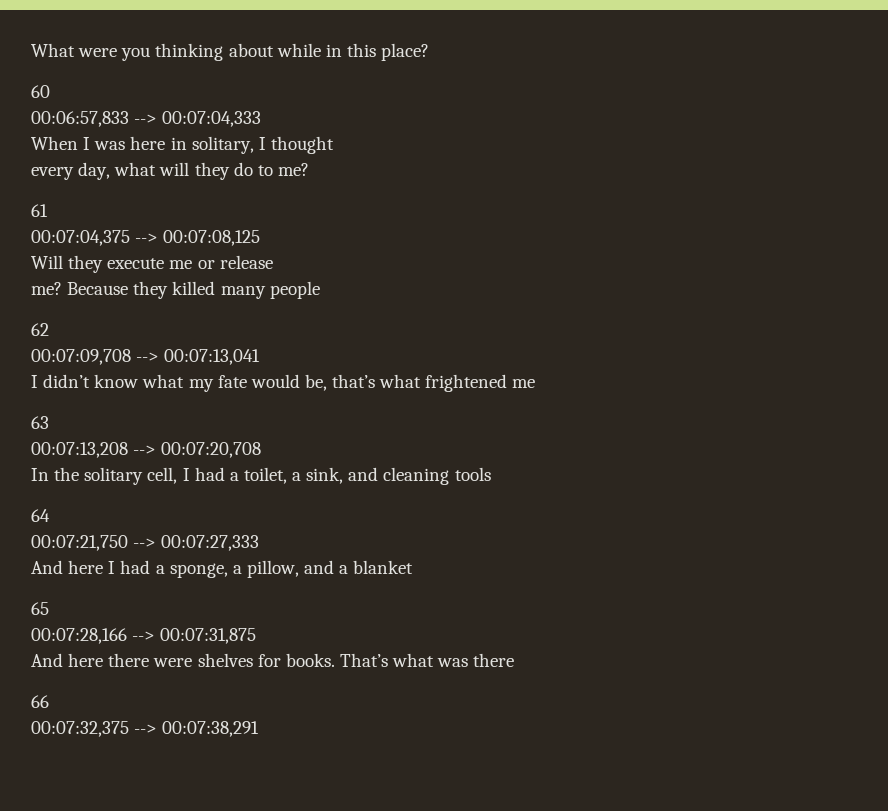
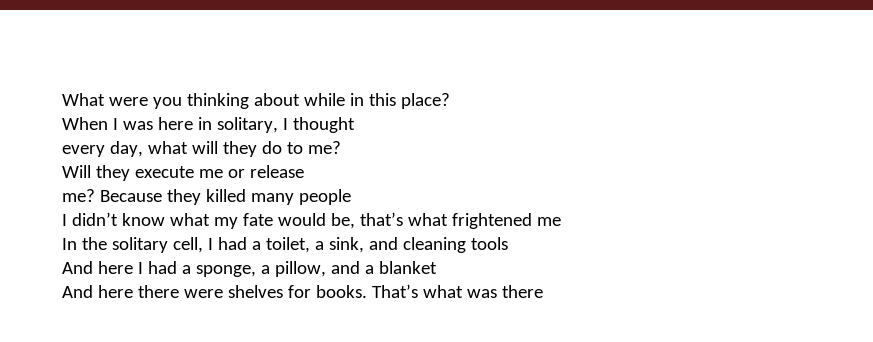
[31,85,50,98] [31,111,262,127] // 60 // 00:06:57,833 --> 00:07:04,333 -> (450, 101) none
[31,204,48,217] [31,230,261,246] // 61 // 00:07:04,375 --> 00:07:08,125 -> (341, 147) none
[31,323,49,336] [31,349,261,365] // 62 // 00:07:09,708 --> 00:07:13,041 -> (351, 197) none
[31,416,49,429] [31,442,262,458] // 63 // 00:07:13,208 --> 00:07:20,708 -> (561, 221) none
[31,509,50,522] [31,535,260,551] // 64 // 00:07:21,750 --> 00:07:27,333 -> (508, 243) none
[31,602,49,615] [31,628,257,644] // 65 // 00:07:28,166 --> 00:07:31,875 -> (437, 267) none
[31,695,49,708] [31,721,260,737] // 66 // 00:07:32,375 --> 00:07:38,291 -> (543, 291) none

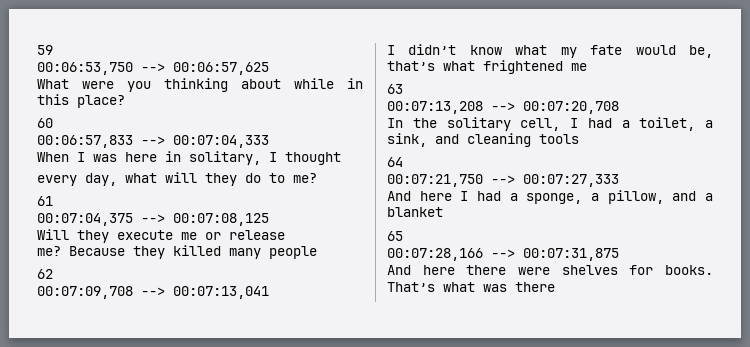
(62, 99) none -> [37,45,53,55] [37,62,269,75] 59 // 00:06:53,750 --> 00:06:57,625 //
(450, 101) none -> [37,118,53,128] [37,135,269,148] // 60 // 00:06:57,833 --> 00:07:04,333
(341, 147) none -> [37,196,53,206] [37,213,269,226] // 61 // 00:07:04,375 --> 00:07:08,125
(351, 197) none -> [37,269,53,279] [37,286,269,299] // 62 // 00:07:09,708 --> 00:07:13,041
(561, 221) none -> [387,84,403,94] [387,101,619,114] // 63 // 00:07:13,208 --> 00:07:20,708
(508, 243) none -> [387,157,403,167] [387,174,619,187] // 64 // 00:07:21,750 --> 00:07:27,333
(437, 267) none -> [387,231,403,241] [387,248,619,261] // 65 // 00:07:28,166 --> 00:07:31,875

